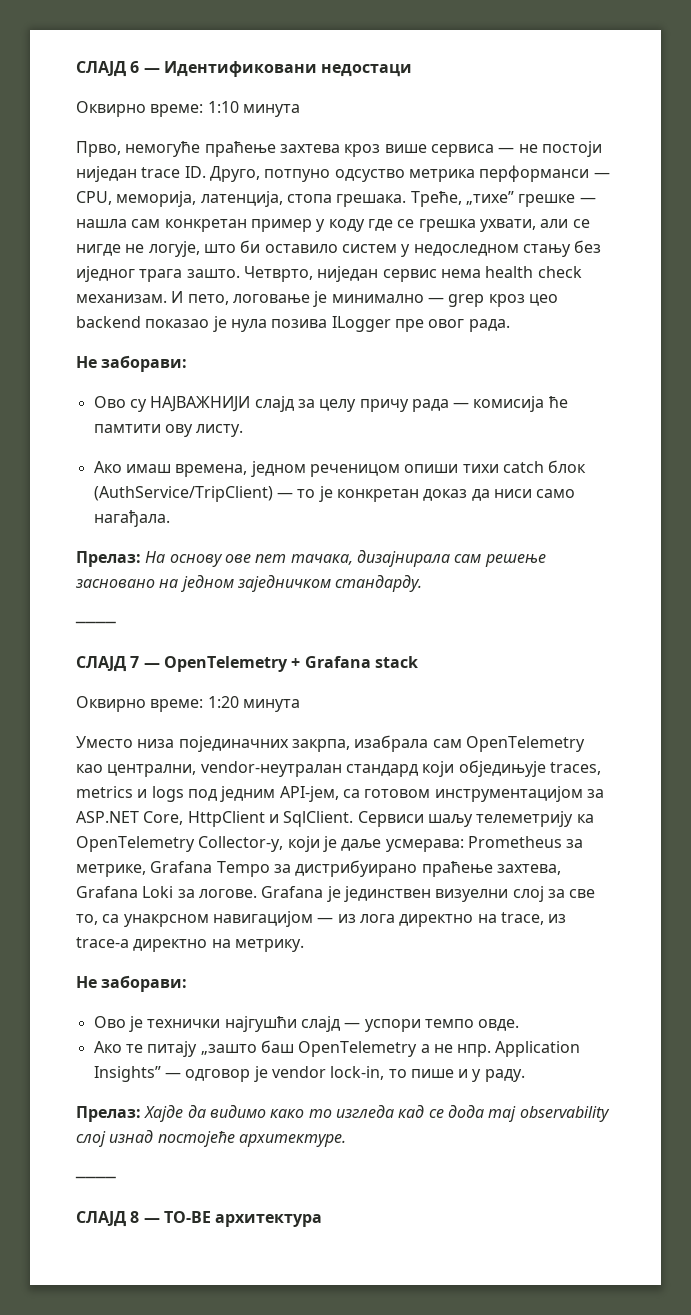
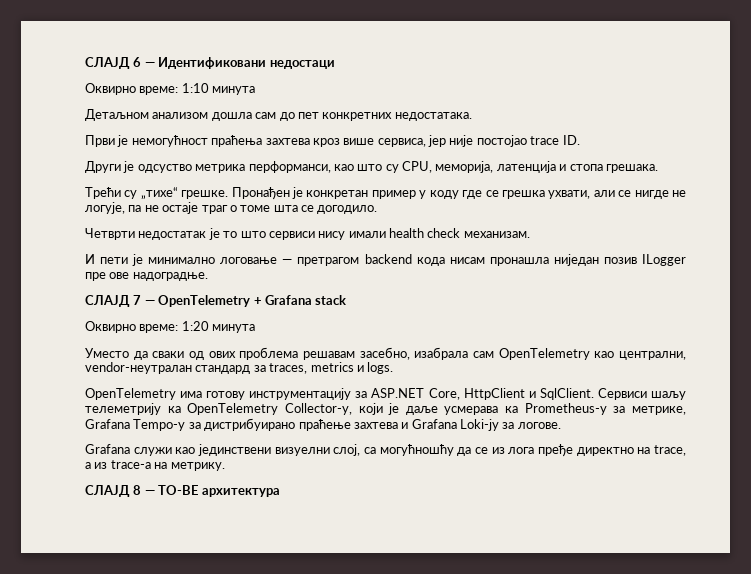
[76,141,602,157] [76,165,610,182] [76,191,596,207] [76,219,161,228] Прво, немогуће праћење захтева кроз више сервиса — не постоји ниједан trace ID. Друго, потпуно одсуство метрика перформанси — CPU, меморија, латенција, стопа грешака. Треће, „тихе” грешке — нашла сам -> [85,109,472,121] [85,135,580,147] [85,161,658,173] [85,187,304,200] Детаљном анализом дошла сам до пет конкретних недостатака. // Први је немогућност праћења захтева кроз више сервиса, јер није постојао trace ID. // Други је одсуство метрика перформанси, као што су CPU, меморија, латенција и стопа грешака. // Трећи су „тихе“ грешке. Пронађен је
[203,240,602,257] [76,266,582,282] [76,291,558,307] [76,316,510,332] [76,355,188,372] [93,396,568,412] [93,424,244,437] [93,460,587,477] [93,486,576,502] [93,510,170,527] [76,549,546,567] [75,574,423,592] [75,621,116,628] што би оставило систем у недоследном стању без иједног трага зашто. Четврто, ниједан сервис нема health check механизам. И пето, логовање је минимално — grep кроз цео backend показао је нула позива ILogger пре овог рада. // Не заборави: // Ово су НАЈВАЖНИЈИ слајд за целу причу рада — комисија ће памтити ову листу. // Ако имаш времена, једном реченицом опиши тихи catch блок (AuthService/TripClient) — то је конкретан доказ да ниси само нагађала. // Прелаз: На основу ове пет тачака, дизајнирала сам решење засновано на једном заједничком стандарду. // ──── -> [128,202,378,214] [85,228,530,240] [85,254,687,266] [85,272,208,281] па не остаје траг о томе шта се догодило. // Четврти недостатак је то што сервиси нису имали health check механизам. // И пети је минимално логовање — претрагом backend кода нисам пронашла ниједан позив ILogger пре ове надоградње.
[137,736,350,752] низа појединачних закрпа, -> [133,347,410,360] да сваки од ових проблема решавам засебно,
[422,760,546,777] који обједињује -> [253,365,266,372] за
[151,786,583,802] logs под једним API-јем, са готовом инструментацијом -> [367,362,394,374] [85,388,352,400] logs. // OpenTelemetry има готову инструментацију
[385,836,562,852] усмерава: Prometheus -> [444,403,607,415] усмерава ка Prometheus-у
[216,861,270,877] Tempo -> [133,419,186,431] Tempo-у
[496,864,561,875] [76,886,596,902] [76,911,334,927] захтева, Grafana Loki за логове. Grafana је јединствен визуелни слој за све то, са унакрсном навигацијом — -> [353,419,561,431] [85,444,489,456] захтева и Grafana Loki-ју за логове. // Grafana служи као јединствени визуелни слој, са могућношћу да се
(395, 918) none -> [538,444,574,457] пређе
(544, 918) none -> [85,462,91,469] а
[133,939,208,952] директно -> (151, 464) none
[76,975,188,992] [93,1016,520,1032] [93,1040,581,1057] [93,1066,525,1082] [76,1104,610,1122] [76,1129,346,1147] [75,1176,116,1183] // Не заборави: // Ово је технички најгушћи слајд — успори темпо овде. // Ако те питају „зашто баш OpenTelemetry а не нпр. Application Insights” — одговор је vendor lock-in, то пише и у раду. // Прелаз: Хајде да видимо како то изгледа кад се дода тај observability слој изнад постојеће архитектуре. // ──── -> (225, 466) none

